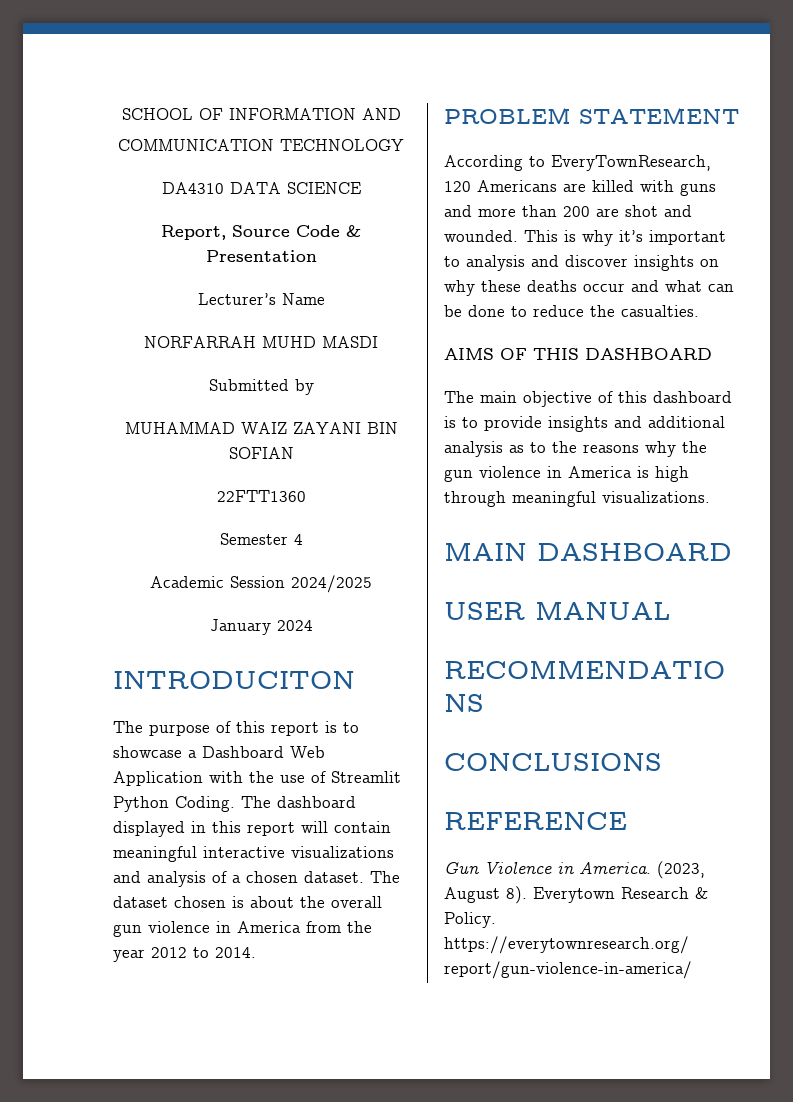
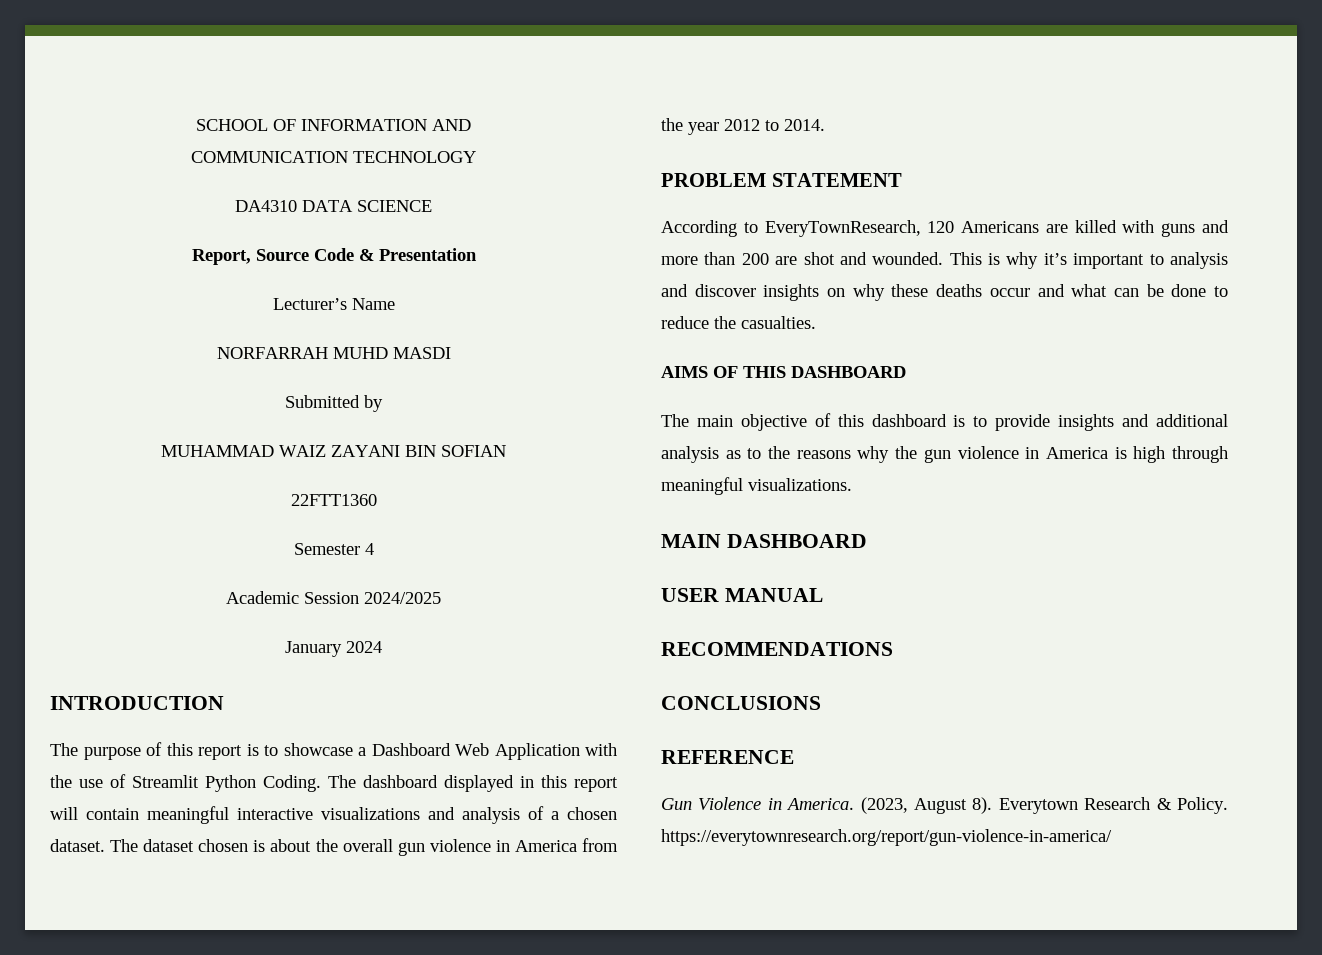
[113,671,355,689] INTRODUCITON -> [50,696,224,710] INTRODUCTION

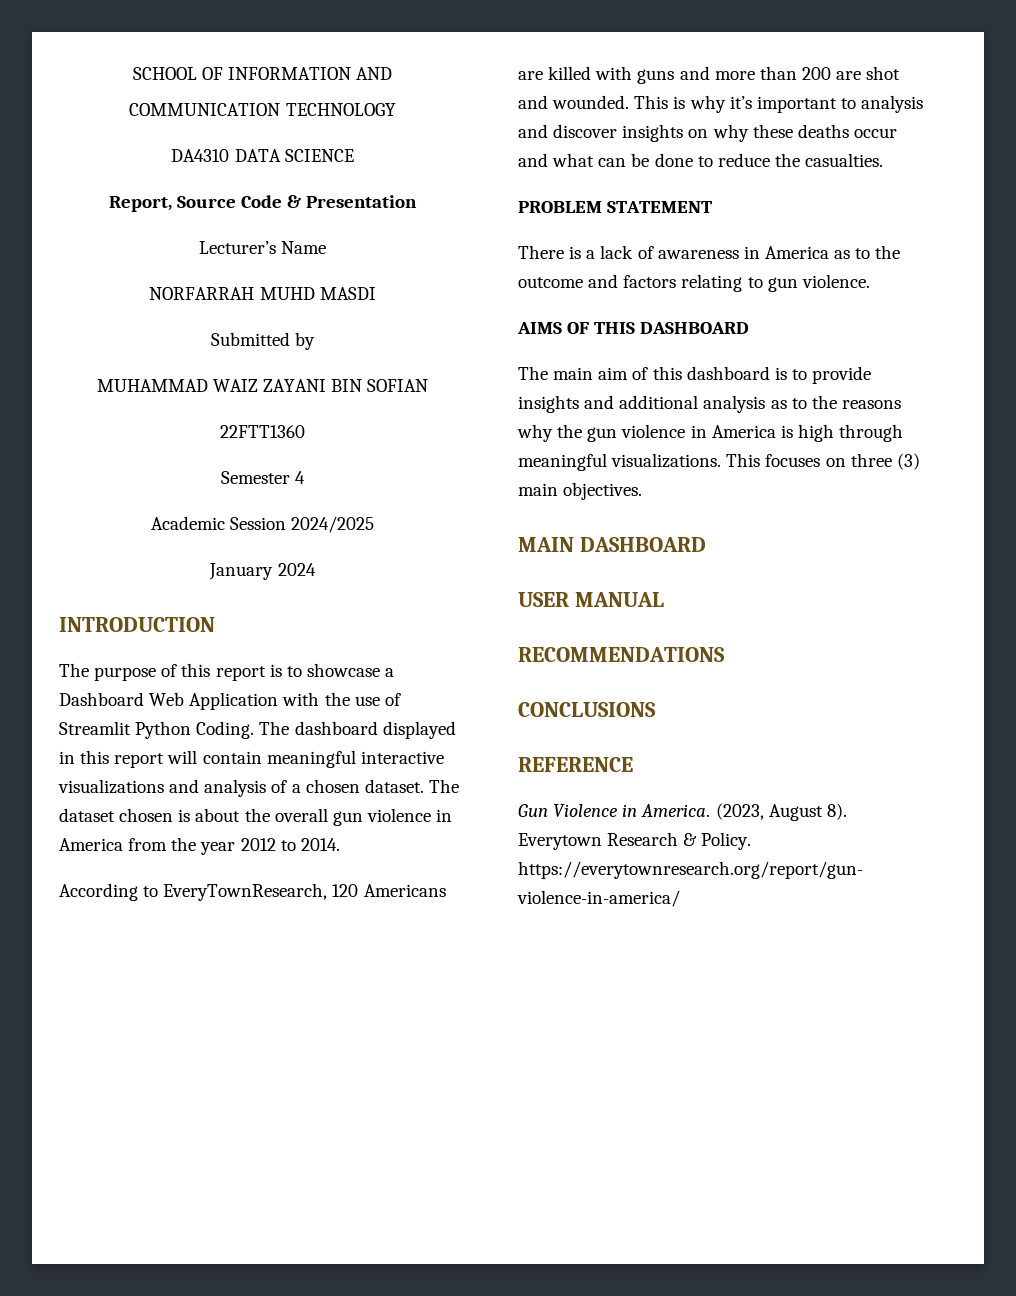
[661,173,902,187] // PROBLEM STATEMENT -> (340, 844) none
(816, 322) none -> [518,201,713,213] [518,245,901,259] [518,274,870,292] // PROBLEM STATEMENT // There is a lack of awareness in America as to the outcome and factors relating to gun violence.
[740,414,807,431] objective -> [598,367,629,380] aim
(852, 484) none -> [726,453,920,470] [518,482,643,500] This focuses on three (3) main objectives.

